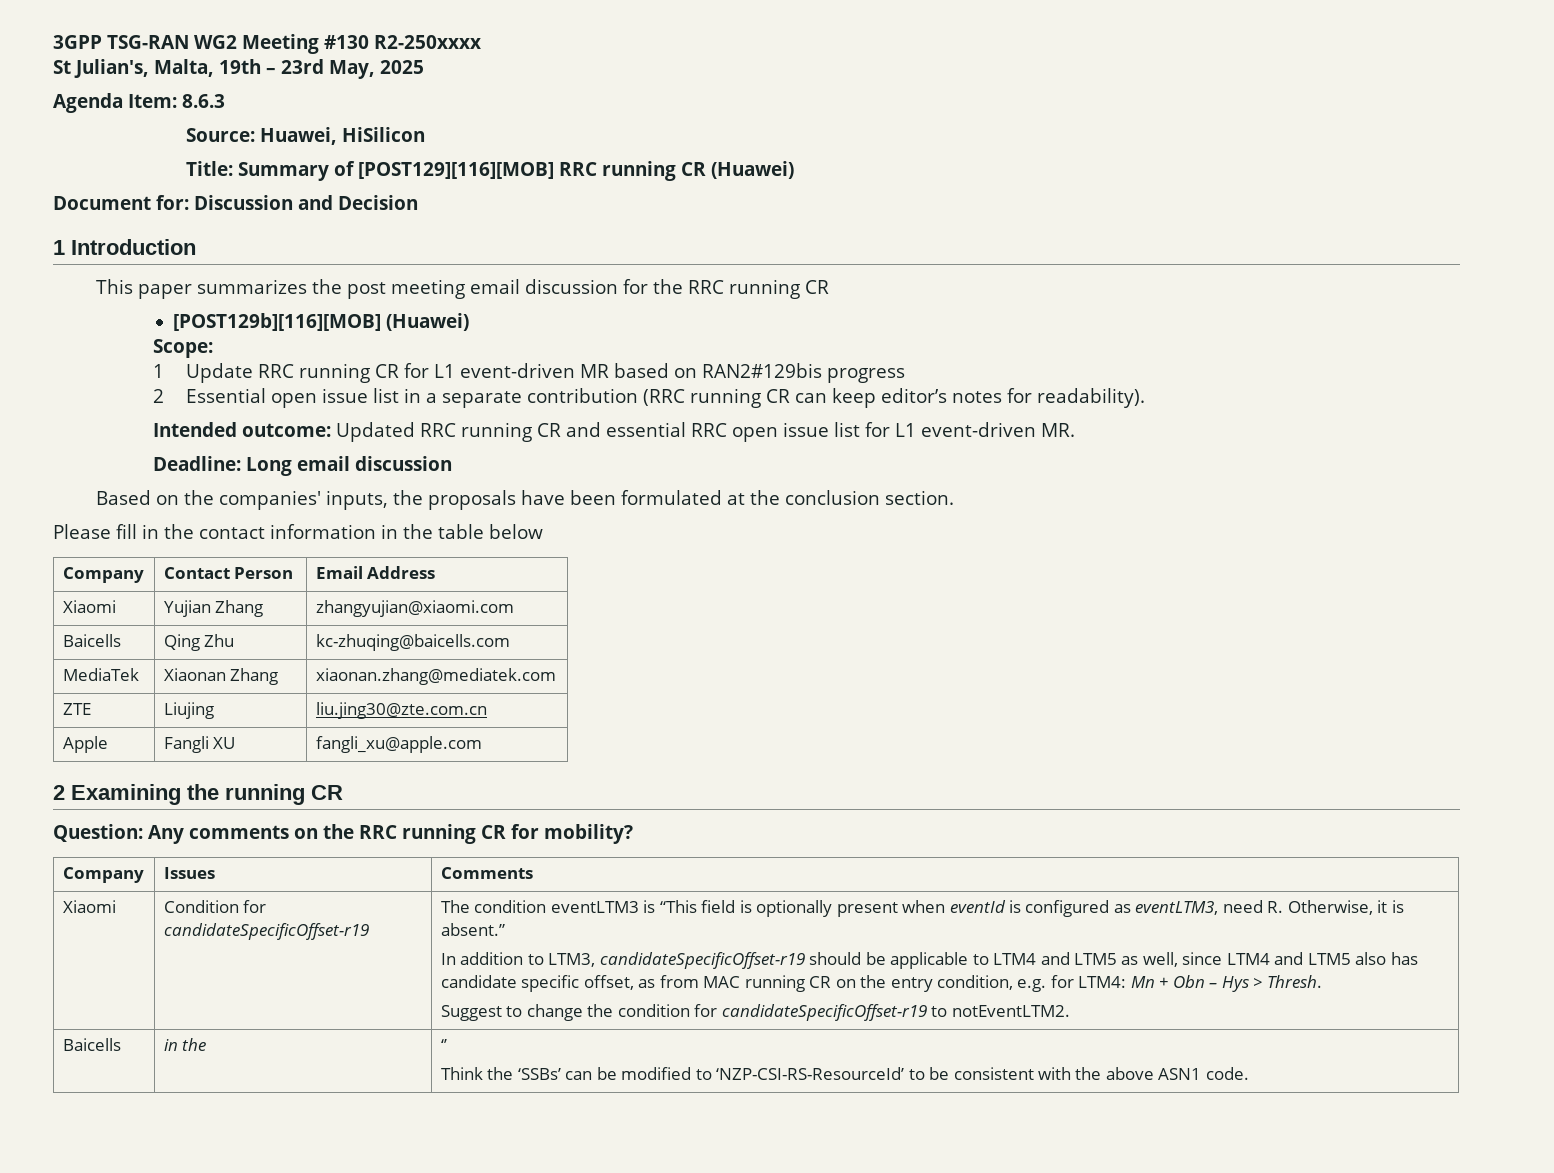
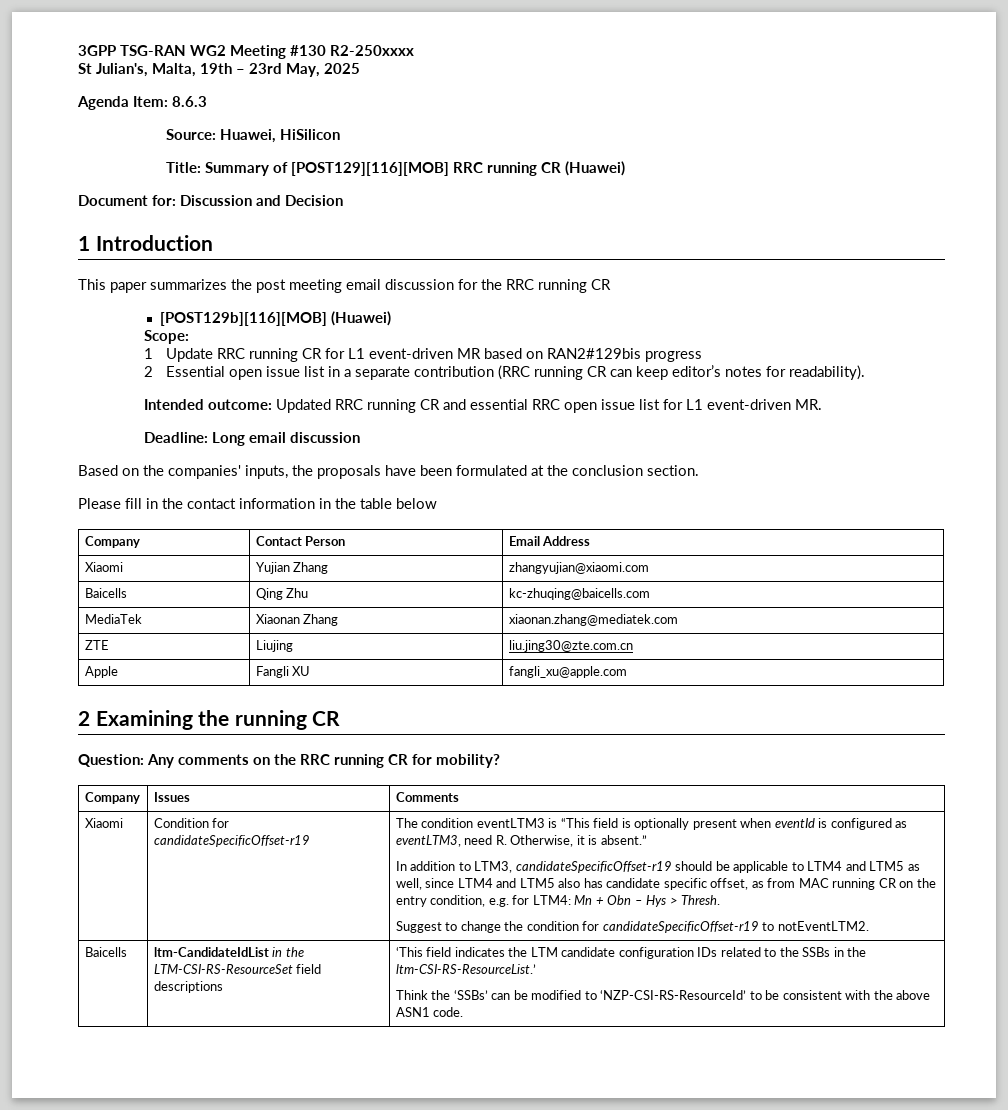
[163,1038,207,1051] [440,1039,447,1051] in the | ‘’ -> [153,947,304,957] [153,964,322,974] [153,981,223,993] [395,947,867,959] [395,964,536,974] ltm-CandidateIdList in the LTM-CSI-RS-ResourceSet field descriptions | ‘This field indicates the LTM candidate configuration IDs related to the SSBs in the ltm-CSI-RS-ResourceList.’

